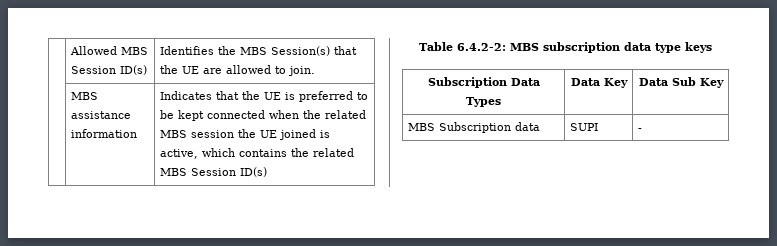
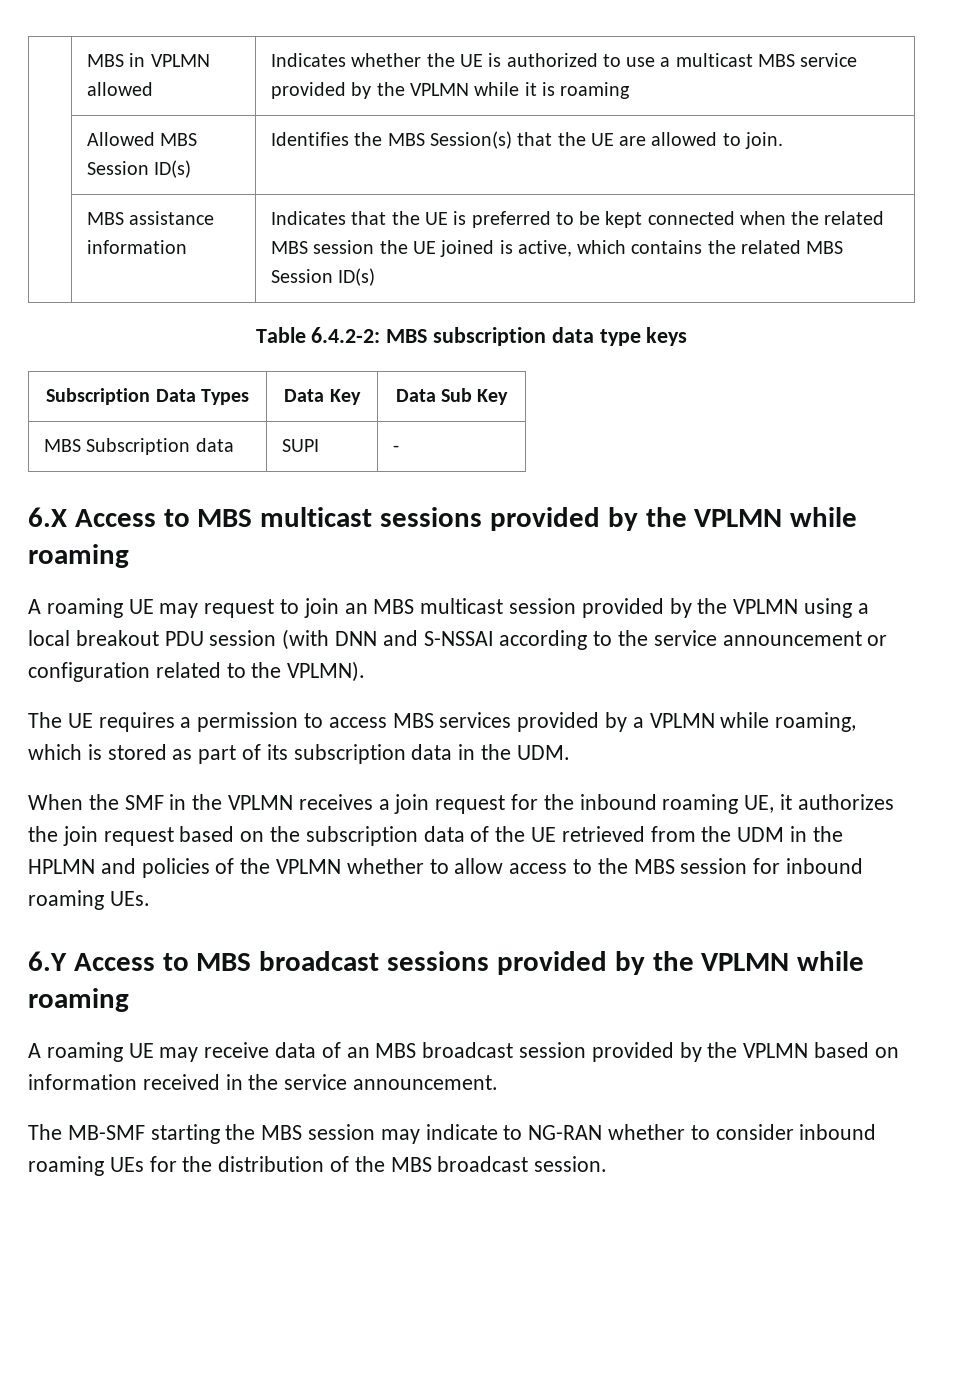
(70, 50) none -> [87,53,210,67] [87,82,154,96] [271,53,858,67] [271,82,631,99] | MBS in VPLMN allowed | Indicates whether the UE is authorized to use a multicast MBS service provided by the VPLMN while it is roaming //
(643, 129) none -> [28,507,858,531] [28,544,129,568] [28,598,869,618] [28,629,888,650] [28,661,366,682] [28,712,857,732] [28,744,570,764] [28,794,894,814] [28,826,843,846] [28,858,864,878] [28,890,150,910] [28,951,865,975] [28,988,129,1012] [28,1042,899,1062] [28,1074,499,1090] [28,1124,877,1144] [28,1156,608,1176] // 6.X Access to MBS multicast sessions provided by the VPLMN while roaming // A roaming UE may request to join an MBS multicast session provided by the VPLMN using a local breakout PDU session (with DNN and S-NSSAI according to the service announcement or configuration related to the VPLMN). // The UE requires a permission to access MBS services provided by a VPLMN while roaming, which is stored as part of its subscription data in the UDM. // When the SMF in the VPLMN receives a join request for the inbound roaming UE, it authorizes the join request based on the subscription data of the UE retrieved from the UDM in the HPLMN and policies of the VPLMN whether to allow access to the MBS session for inbound roaming UEs. // 6.Y Access to MBS broadcast sessions provided by the VPLMN while roaming // A roaming UE may receive data of an MBS broadcast session provided by the VPLMN based on information received in the service announcement. // The MB-SMF starting the MBS session may indicate to NG-RAN whether to consider inbound roaming UEs for the distribution of the MBS broadcast session.

